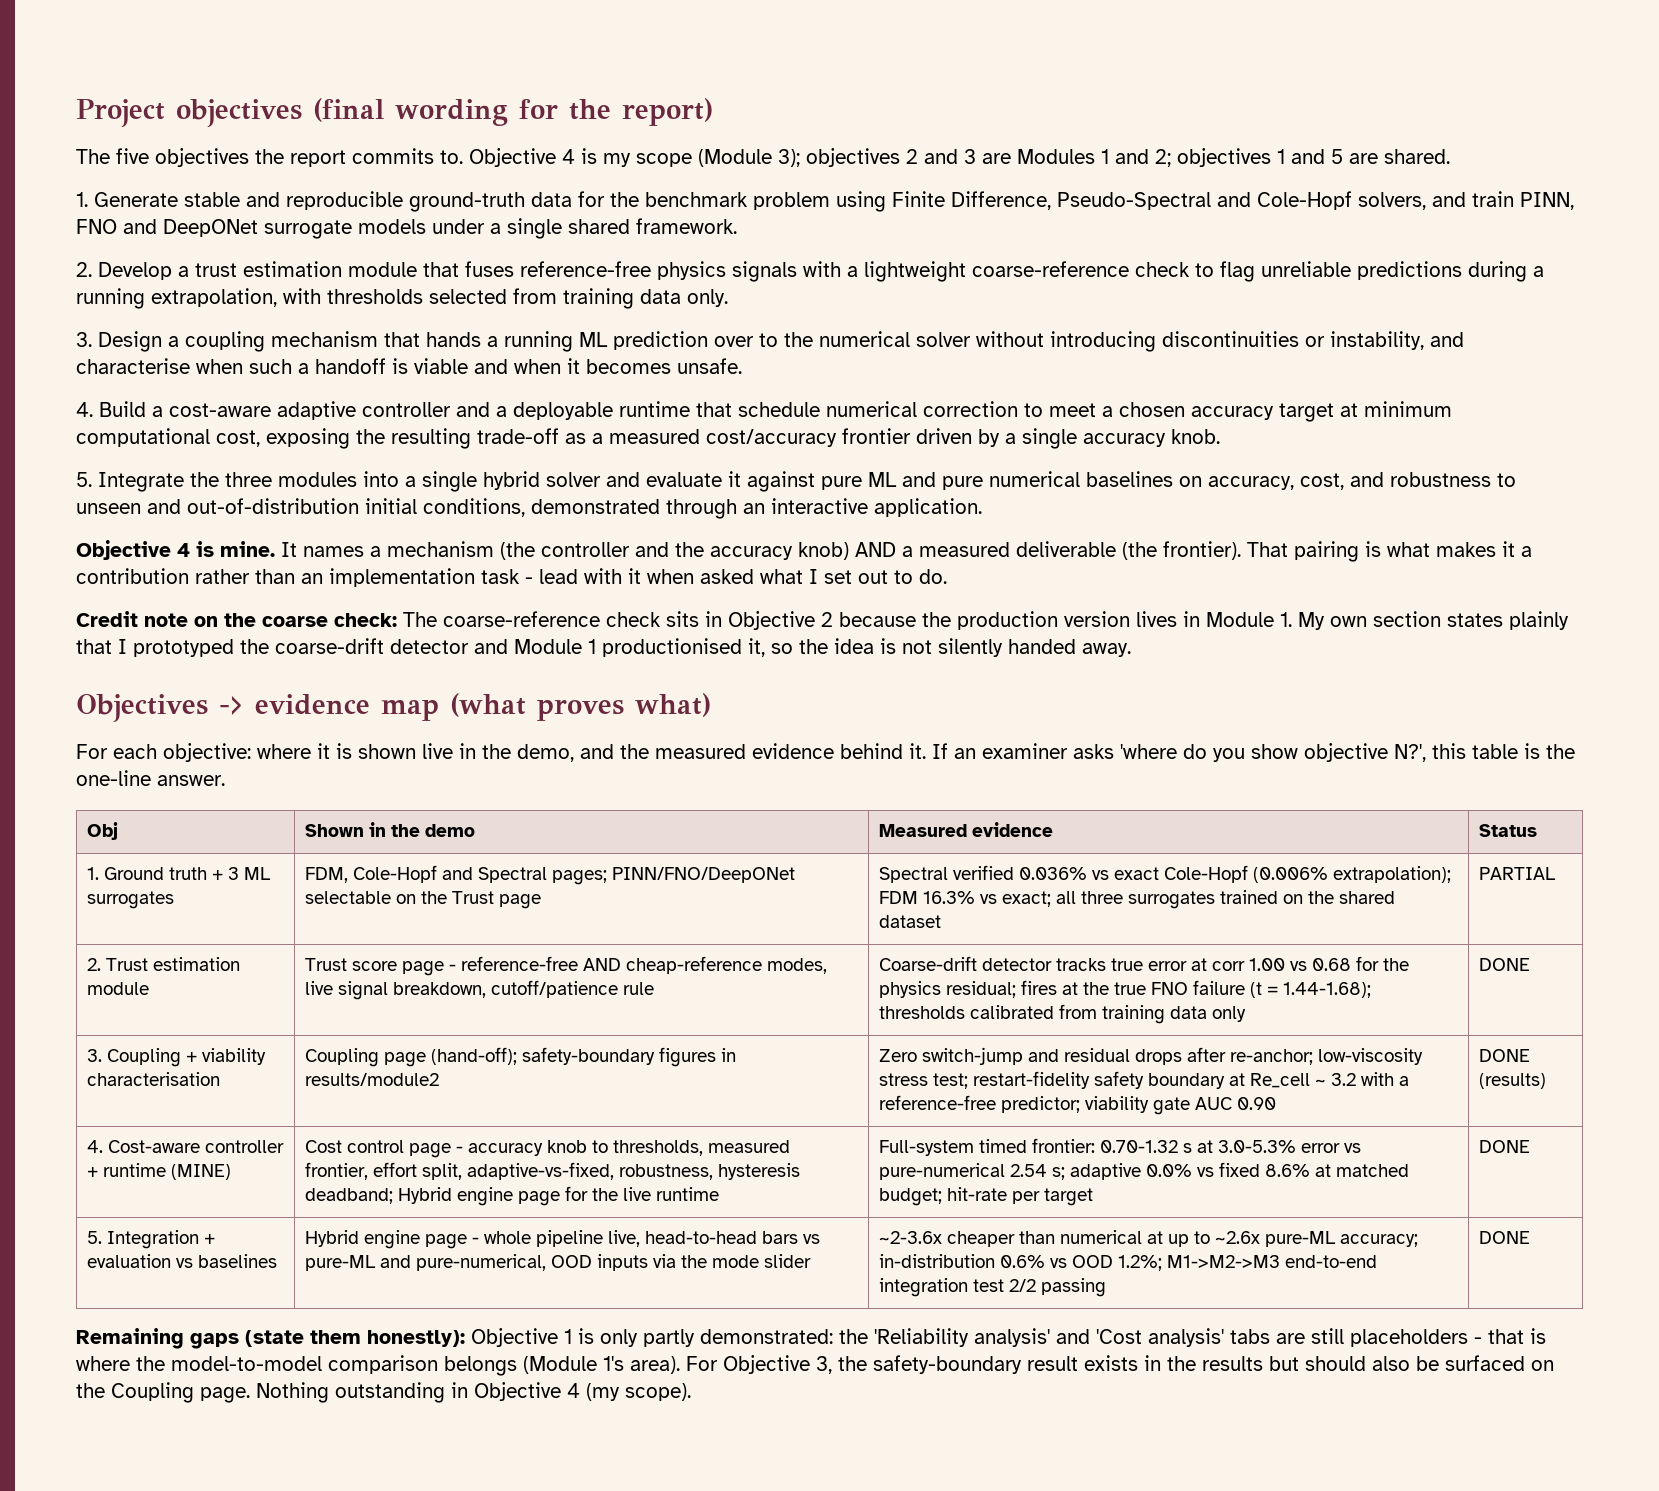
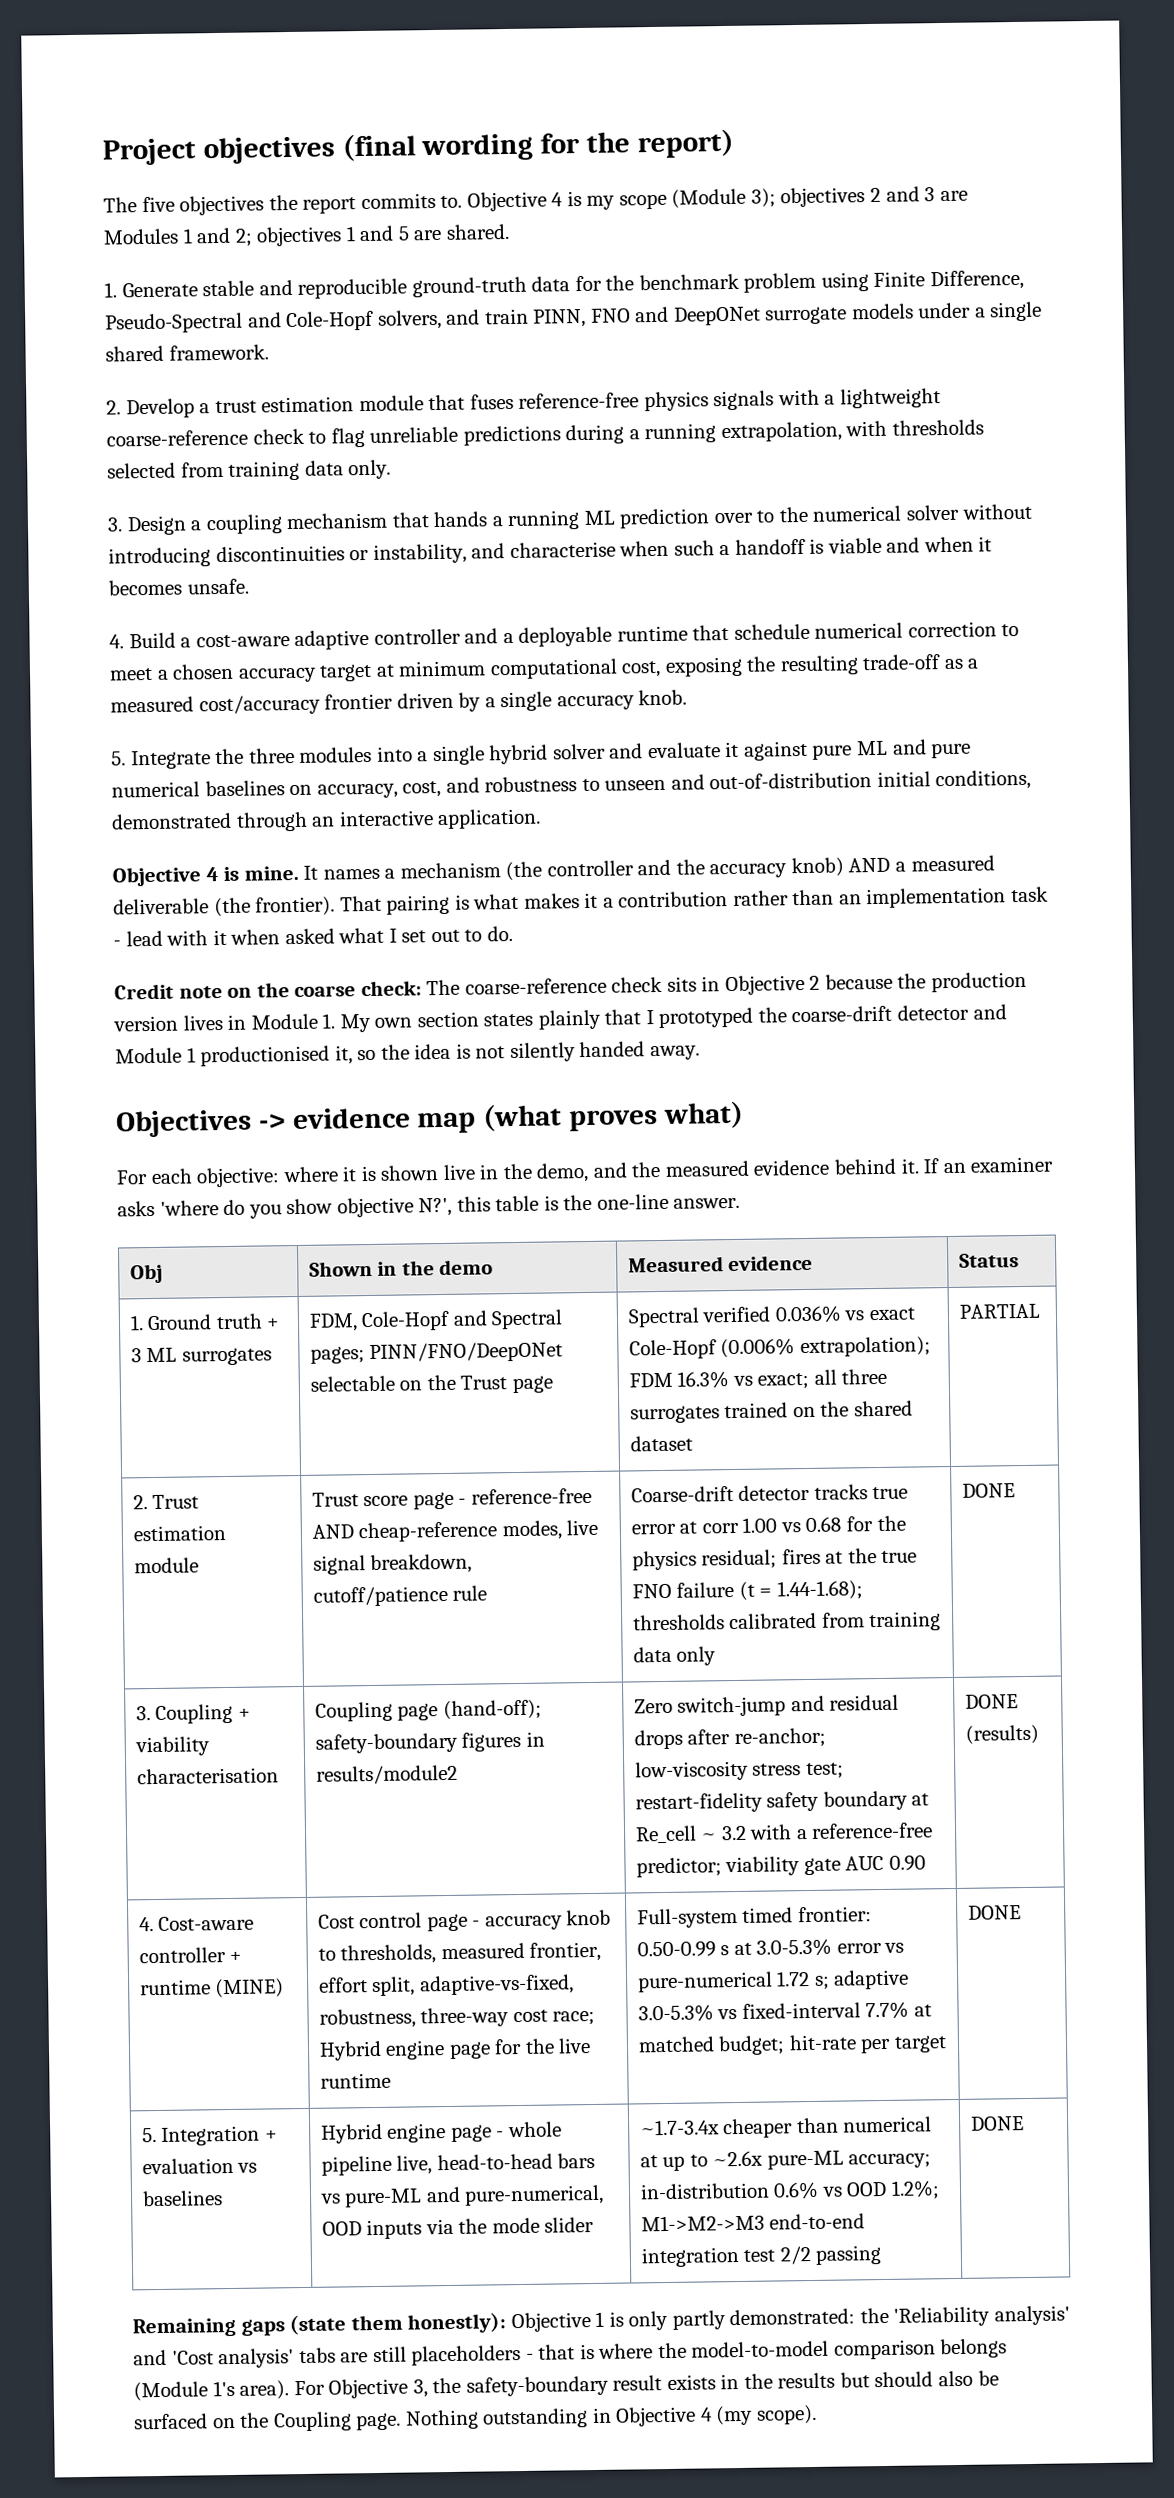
[718,1163,801,1180] [305,1188,394,1204] hysteresis deadband; -> [420,2007,596,2028] three-way cost race;
[1100,1140,1179,1153] 0.70-1.32 -> [636,1941,716,1958] 0.50-0.99
[1010,1164,1048,1177] 2.54 -> [776,1970,811,1987] 1.72
[1146,1162,1311,1177] 0.0% vs fixed 8.6% -> [637,2001,910,2023] 3.0-5.3% vs fixed-interval 7.7%
[879,1231,943,1244] ~2-3.6x -> [639,2119,720,2136] ~1.7-3.4x

